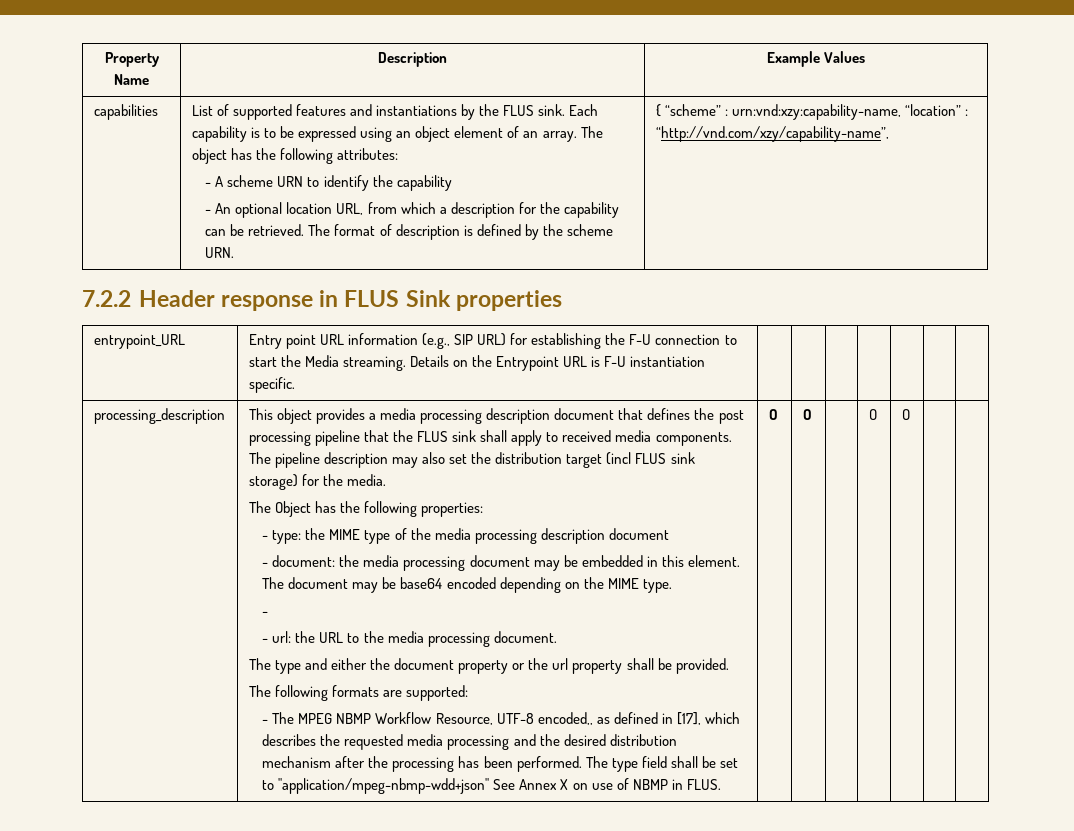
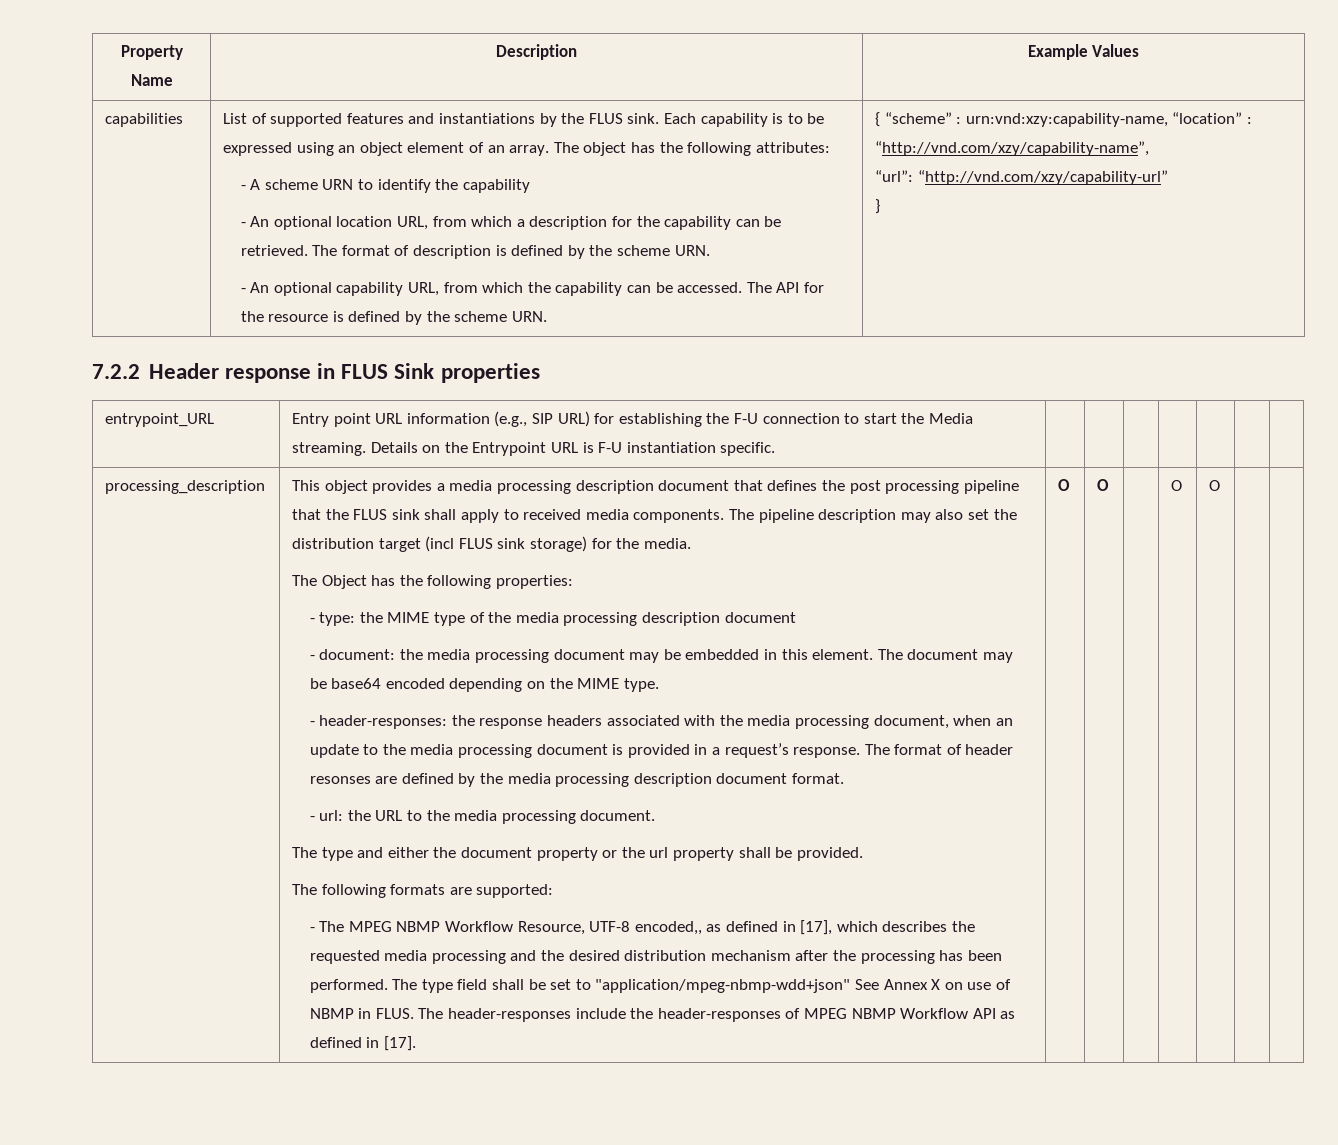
(235, 252) none -> [240,282,824,296] [240,311,547,325] // - An optional capability URL, from which the capability can be accessed. The API for the resource is defined by the scheme URN.
(889, 134) none -> [875,170,1168,185] [875,199,881,214] // “url”: “http://vnd.com/xzy/capability-url” // }
(269, 613) none -> [319,715,1013,729] [309,743,1014,758] [309,773,844,787] header-responses: the response headers associated with the media processing document, when an update to the media processing document is provided in a request’s response. The format of header resonses are defined by the media processing description document format.
(721, 784) none -> [418,1008,1016,1022] [309,1036,416,1051] The header-responses include the header-responses of MPEG NBMP Workflow API as defined in [17].

